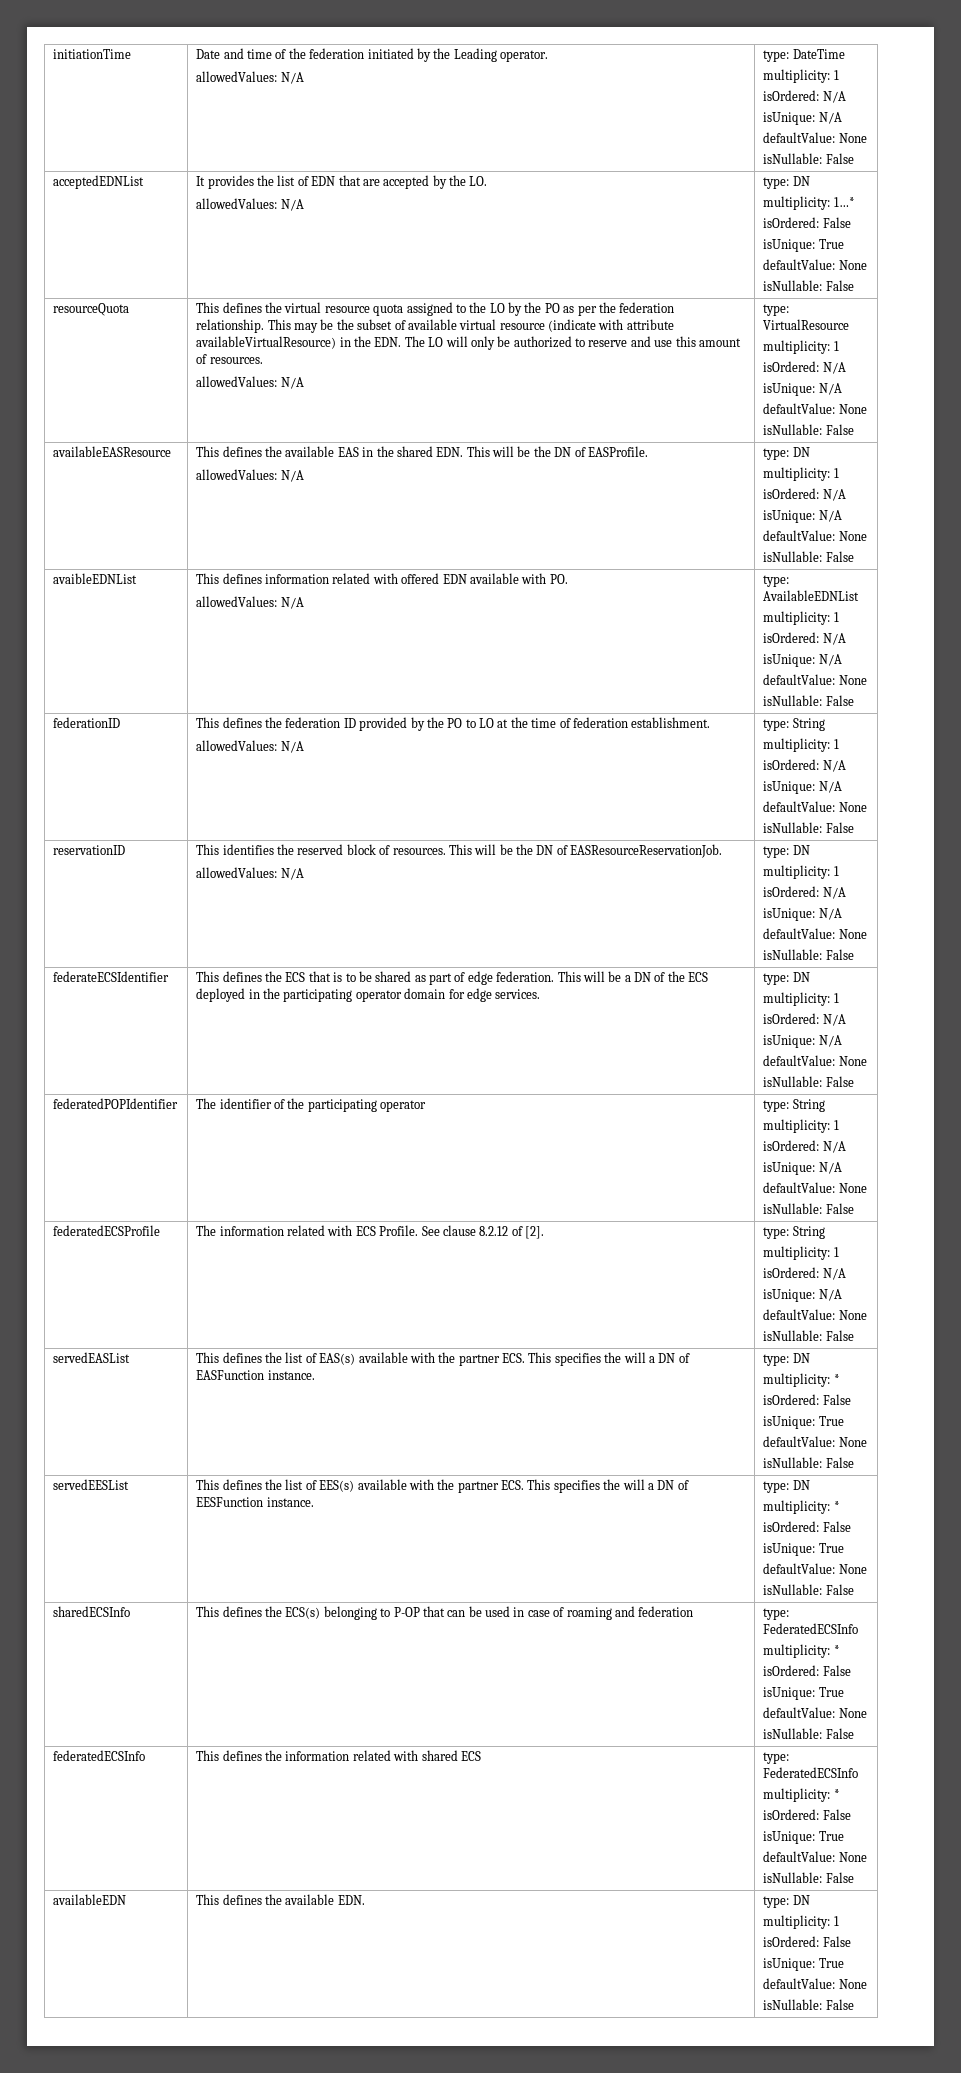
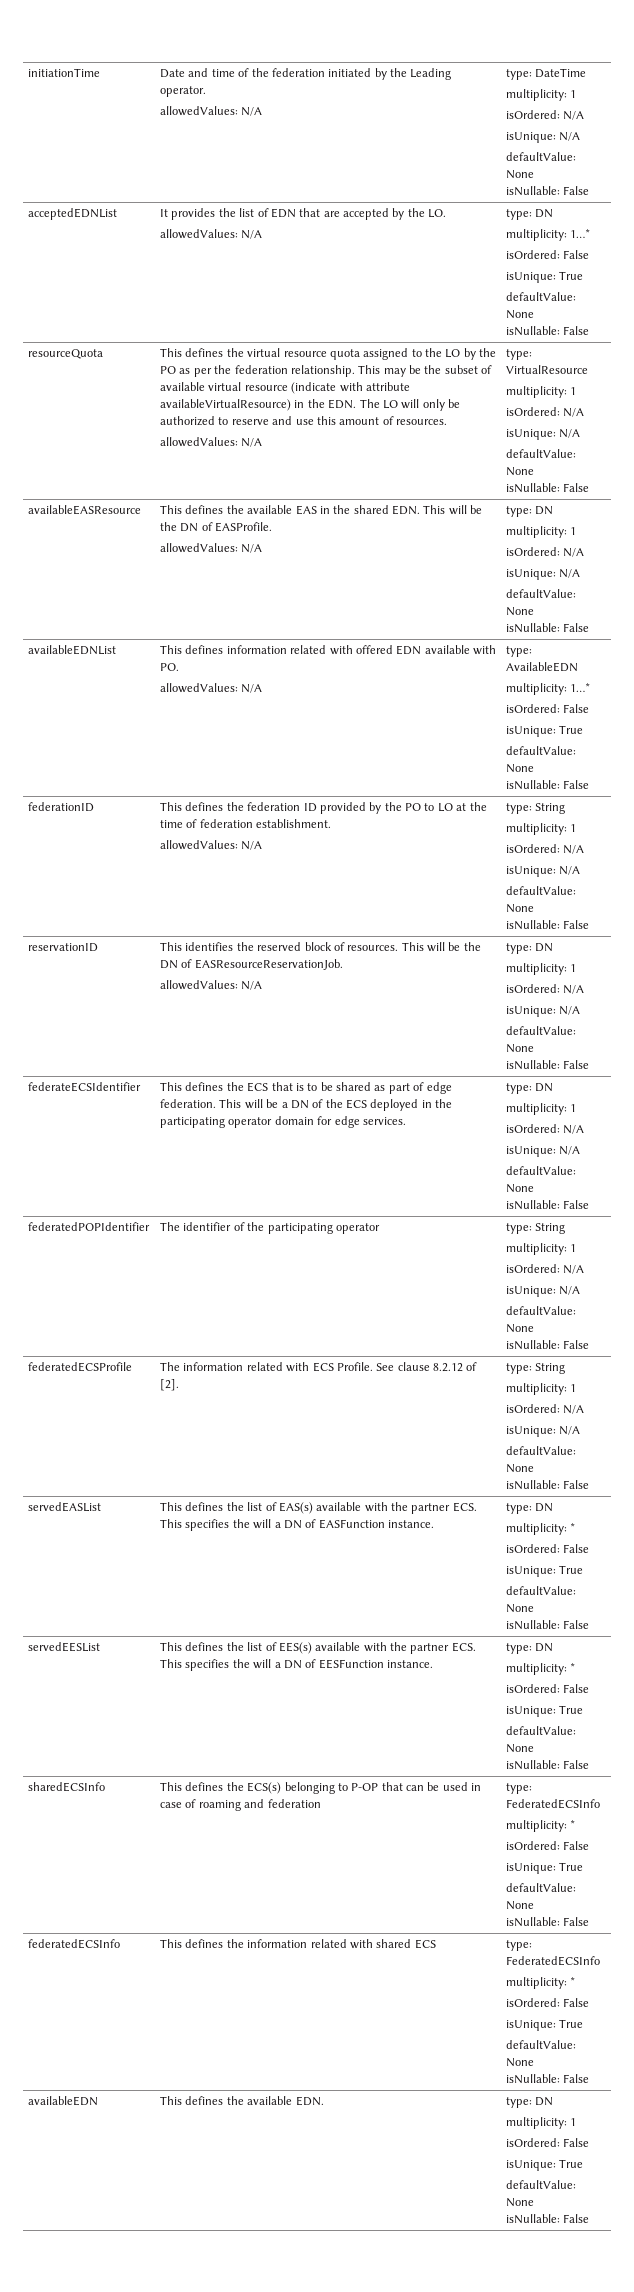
[53,573,138,584] avaibleEDNList -> [28,645,117,655] availableEDNList
[763,590,860,601] [763,611,839,625] [763,632,846,645] [763,654,842,667] AvailableEDNList // multiplicity: 1 // isOrdered: N/A // isUnique: N/A -> [506,662,579,672] [506,683,591,695] [506,704,590,713] [506,725,584,737] AvailableEDN // multiplicity: 1…* // isOrdered: False // isUnique: True

